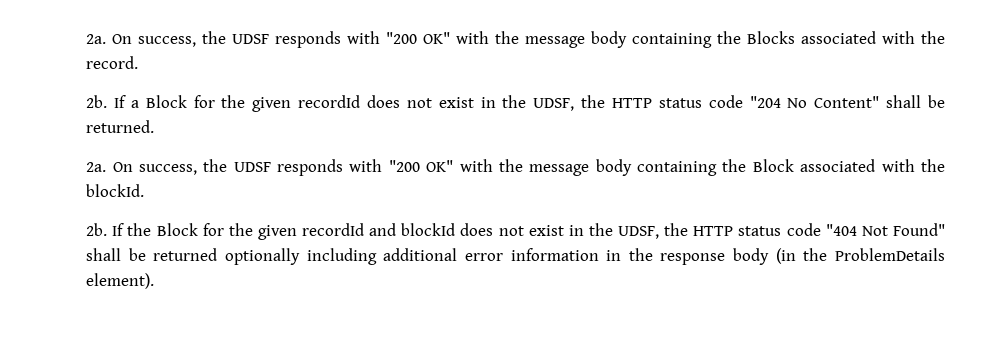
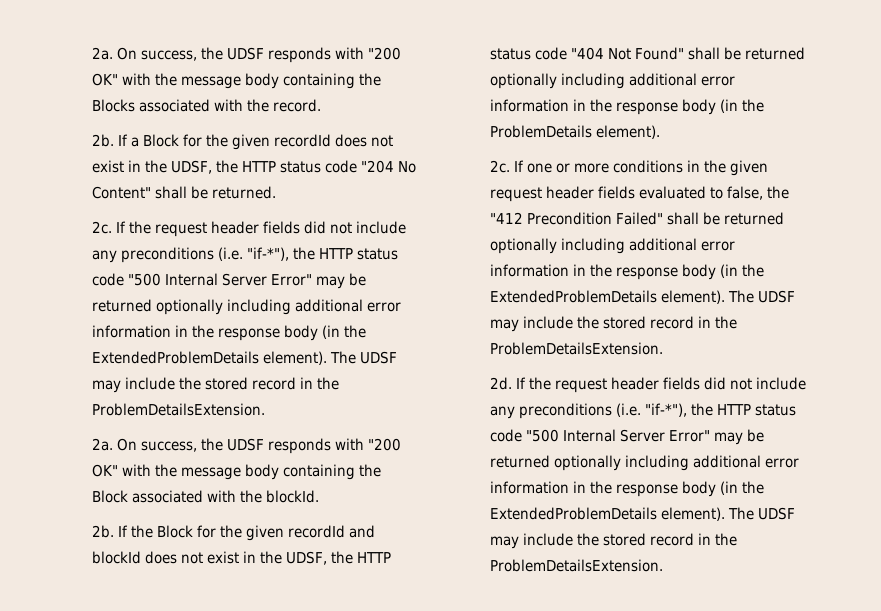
(155, 126) none -> [91,221,407,237] [91,247,398,263] [91,273,366,289] [91,299,401,315] [91,325,366,341] [91,351,397,365] [91,377,339,393] [91,403,265,416] // 2c. If the request header fields did not include any preconditions (i.e. "if-*"), the HTTP status code "500 Internal Server Error" may be returned optionally including additional error information in the response body (in the ExtendedProblemDetails element). The UDSF may include the stored record in the ProblemDetailsExtension.
(155, 281) none -> [489,160,769,176] [489,186,789,202] [489,212,784,225] [489,238,735,254] [489,264,764,280] [489,290,795,304] [489,316,737,332] [489,342,663,355] [489,377,807,393] [489,403,796,419] [489,429,764,445] [489,455,799,471] [489,481,764,497] [489,507,795,521] [489,533,737,549] [489,559,663,572] // 2c. If one or more conditions in the given request header fields evaluated to false, the "412 Precondition Failed" shall be returned optionally including additional error information in the response body (in the ExtendedProblemDetails element). The UDSF may include the stored record in the ProblemDetailsExtension. // 2d. If the request header fields did not include any preconditions (i.e. "if-*"), the HTTP status code "500 Internal Server Error" may be returned optionally including additional error information in the response body (in the ExtendedProblemDetails element). The UDSF may include the stored record in the ProblemDetailsExtension.

